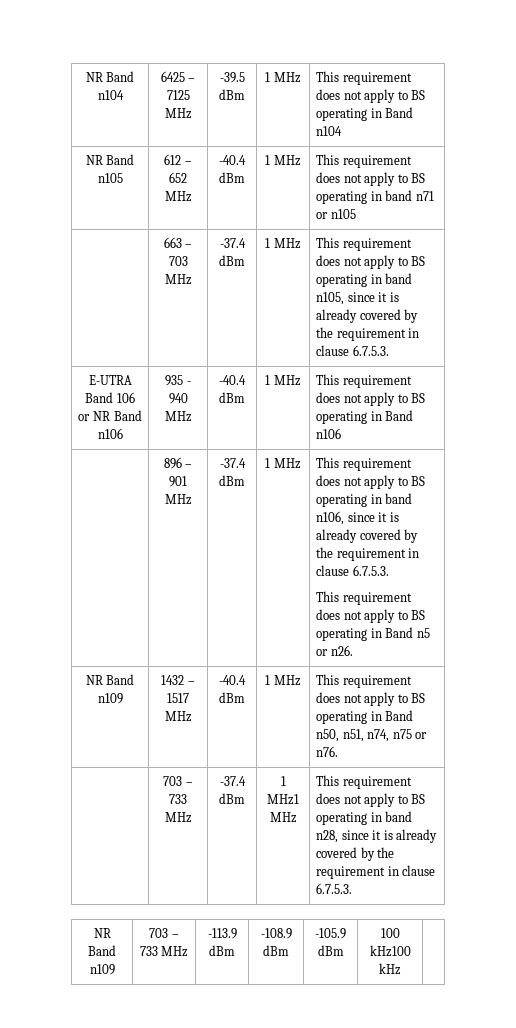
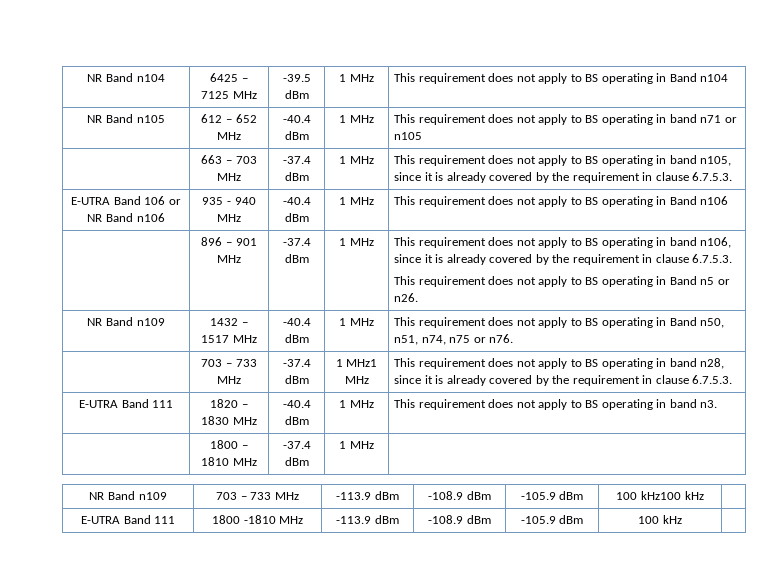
(353, 888) none -> [78,399,174,408] [210,399,248,408] [201,416,257,425] [282,400,311,408] [284,416,309,425] [339,400,374,408] [394,399,718,410] [210,440,248,449] [201,457,257,466] [282,441,311,449] [284,457,309,466] [339,441,374,449] // E-UTRA Band 111 | 1820 – 1830 MHz | -40.4 dBm | 1 MHz | This requirement does not apply to BS operating in band n3. // | 1800 – 1810 MHz | -37.4 dBm | 1 MHz |
(401, 969) none -> [80,515,176,524] [211,515,304,524] [336,515,399,524] [428,515,491,524] [520,515,584,524] [638,515,682,524] // E-UTRA Band 111 | 1800 -1810 MHz | -113.9 dBm | -108.9 dBm | -105.9 dBm | 100 kHz |

